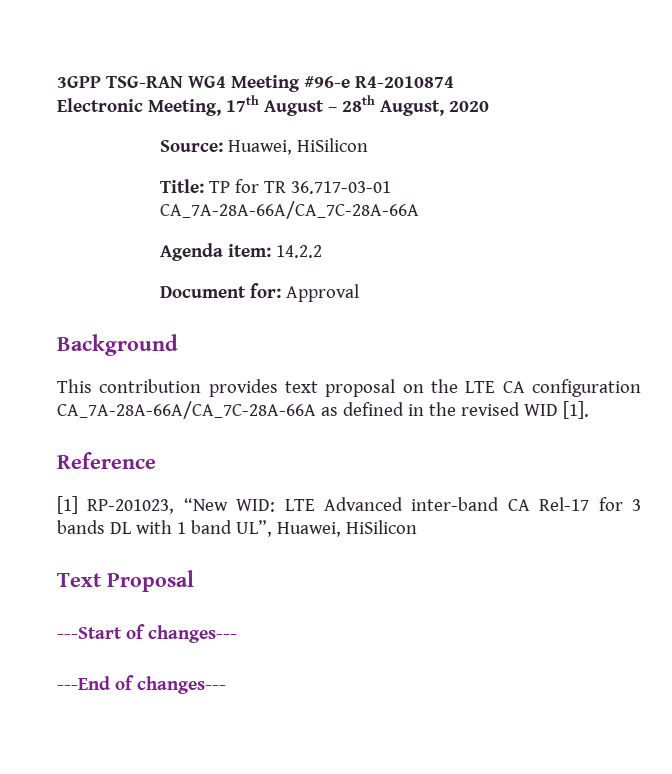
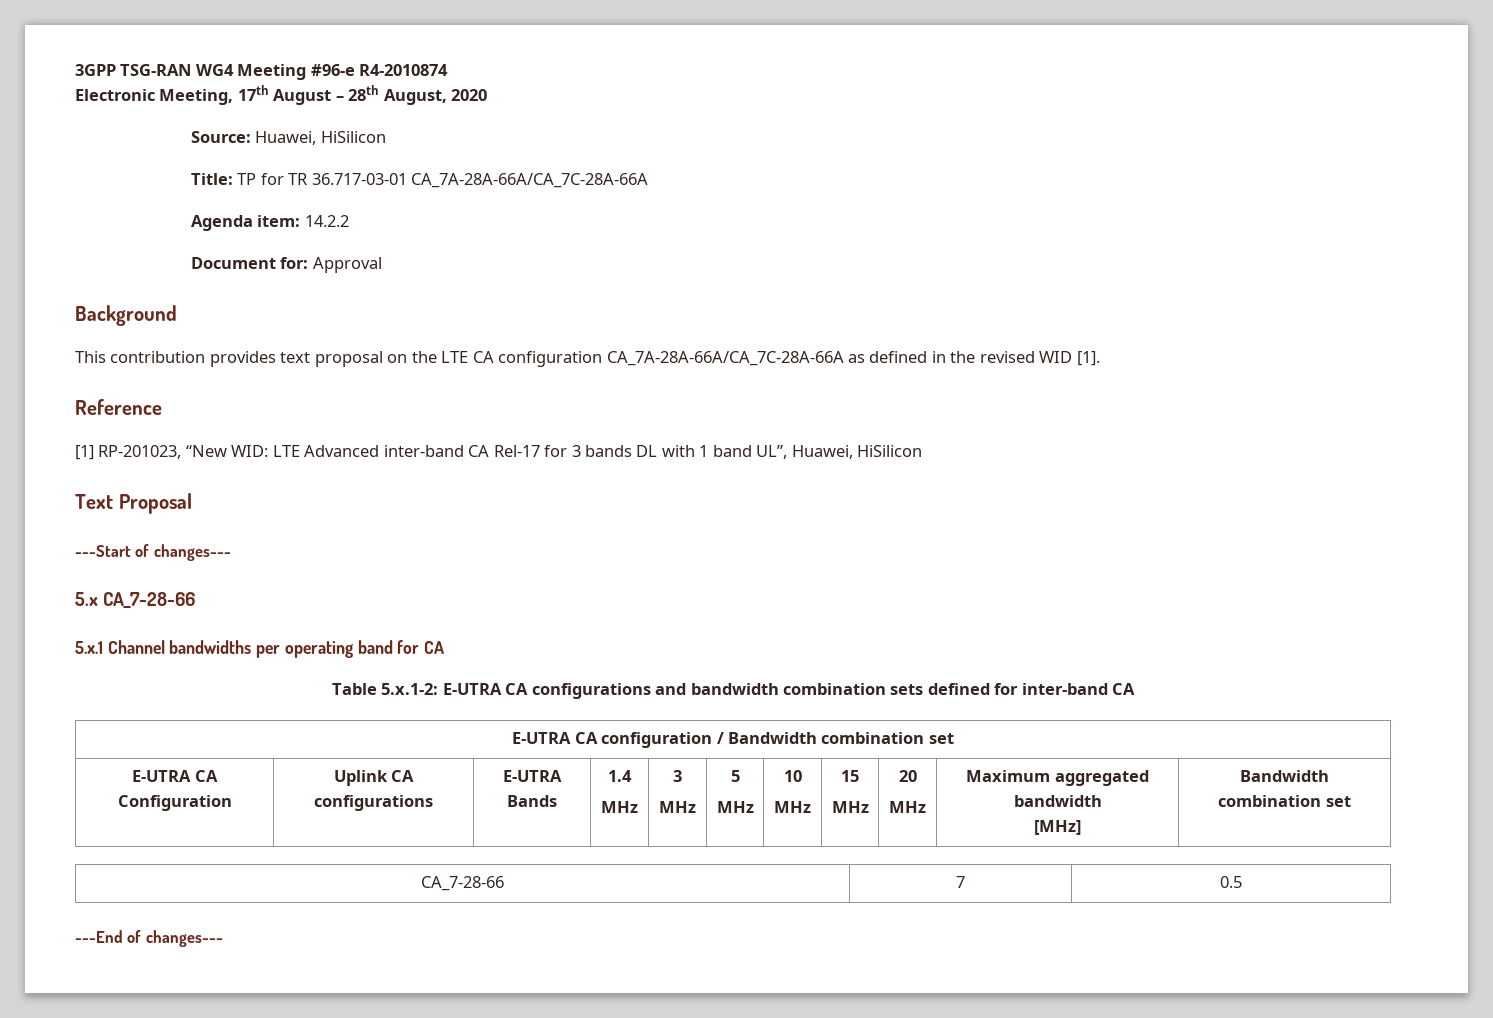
(237, 634) none -> [75,592,196,609] [75,640,445,658] [331,683,1136,699] [512,732,954,748] [132,770,218,782] [117,795,232,811] [333,770,415,786] [314,795,433,811] [503,770,562,782] [507,795,557,807] [608,770,632,782] [601,801,638,813] [673,770,682,782] [659,801,696,813] [730,770,740,782] [716,801,754,813] [783,770,802,782] [774,801,811,813] [841,770,859,782] [831,801,869,813] [898,770,917,782] [889,801,926,813] [966,770,1149,786] [1013,795,1102,807] [1034,820,1081,835] [1240,770,1329,782] [1218,795,1351,807] [421,876,504,891] [956,876,965,888] [1220,876,1242,888] // 5.x CA_7-28-66 // 5.x.1 Channel bandwidths per operating band for CA // Table 5.x.1-2: E-UTRA CA configurations and bandwidth combination sets defined for inter-band CA // E-UTRA CA configuration / Bandwidth combination set // E-UTRA CA Configuration | Uplink CA configurations | E-UTRA Bands | 1.4 // MHz | 3 // MHz | 5 // MHz | 10 // MHz | 15 // MHz | 20 // MHz | Maximum aggregated bandwidth // [MHz] | Bandwidth combination set // CA_7-28-66 | 7 | 0.5

